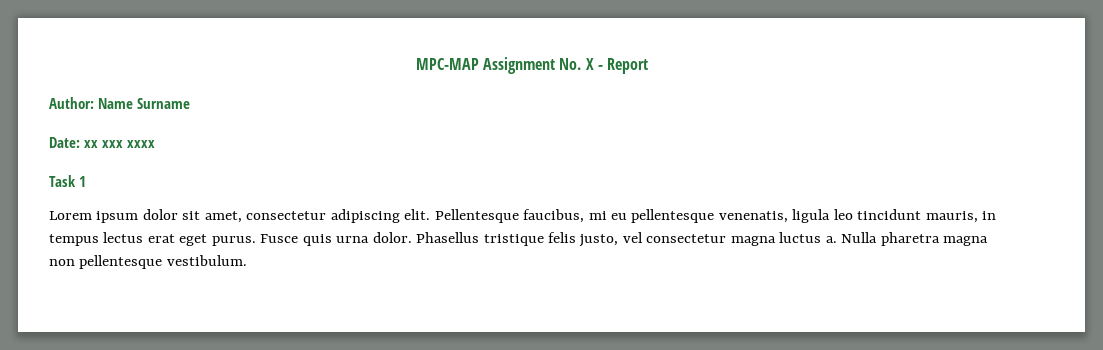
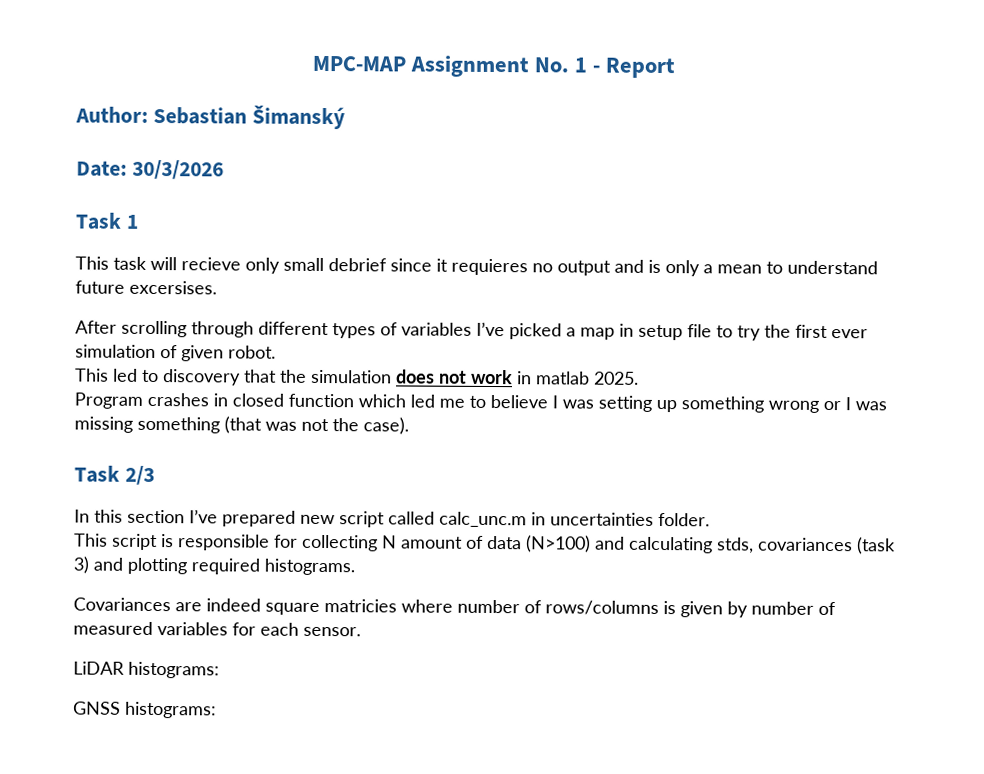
[585,58,594,70] X -> [574,57,588,73] 1
[98,98,190,109] Name Surname -> [152,105,345,130] Sebastian Šimanský
[84,140,155,148] xx xxx xxxx -> [131,159,224,180] 30/3/2026
[49,209,997,223] [49,232,989,247] [49,255,247,269] Lorem ipsum dolor sit amet, consectetur adipiscing elit. Pellentesque faucibus, mi eu pellentesque venenatis, ligula leo tincidunt mauris, in tempus lectus erat eget purus. Fusce quis urna dolor. Phasellus tristique felis justo, vel consectetur magna luctus a. Nulla pharetra magna non pellentesque vestibulum. -> [75,256,878,277] [75,280,217,295] [75,320,868,341] [75,344,276,362] [75,368,639,386] [74,392,887,413] [74,416,409,435] [74,465,155,485] [74,509,710,528] [74,533,896,555] [73,556,355,576] [73,597,836,618] [73,621,361,637] [73,661,220,679] [73,701,217,719] This task will recieve only small debrief since it requieres no output and is only a mean to understand future excersises. // After scrolling through different types of variables I’ve picked a map in setup file to try the first ever simulation of given robot. // This led to discovery that the simulation does not work in matlab 2025. // Program crashes in closed function which led me to believe I was setting up something wrong or I was missing something (that was not the case). // Task 2/3 // In this section I’ve prepared new script called calc_unc.m in uncertainties folder. // This script is responsible for collecting N amount of data (N>100) and calculating stds, covariances (task 3) and plotting required histograms. // Covariances are indeed square matricies where number of rows/columns is given by number of measured variables for each sensor. // LiDAR histograms: // GNSS histograms:

